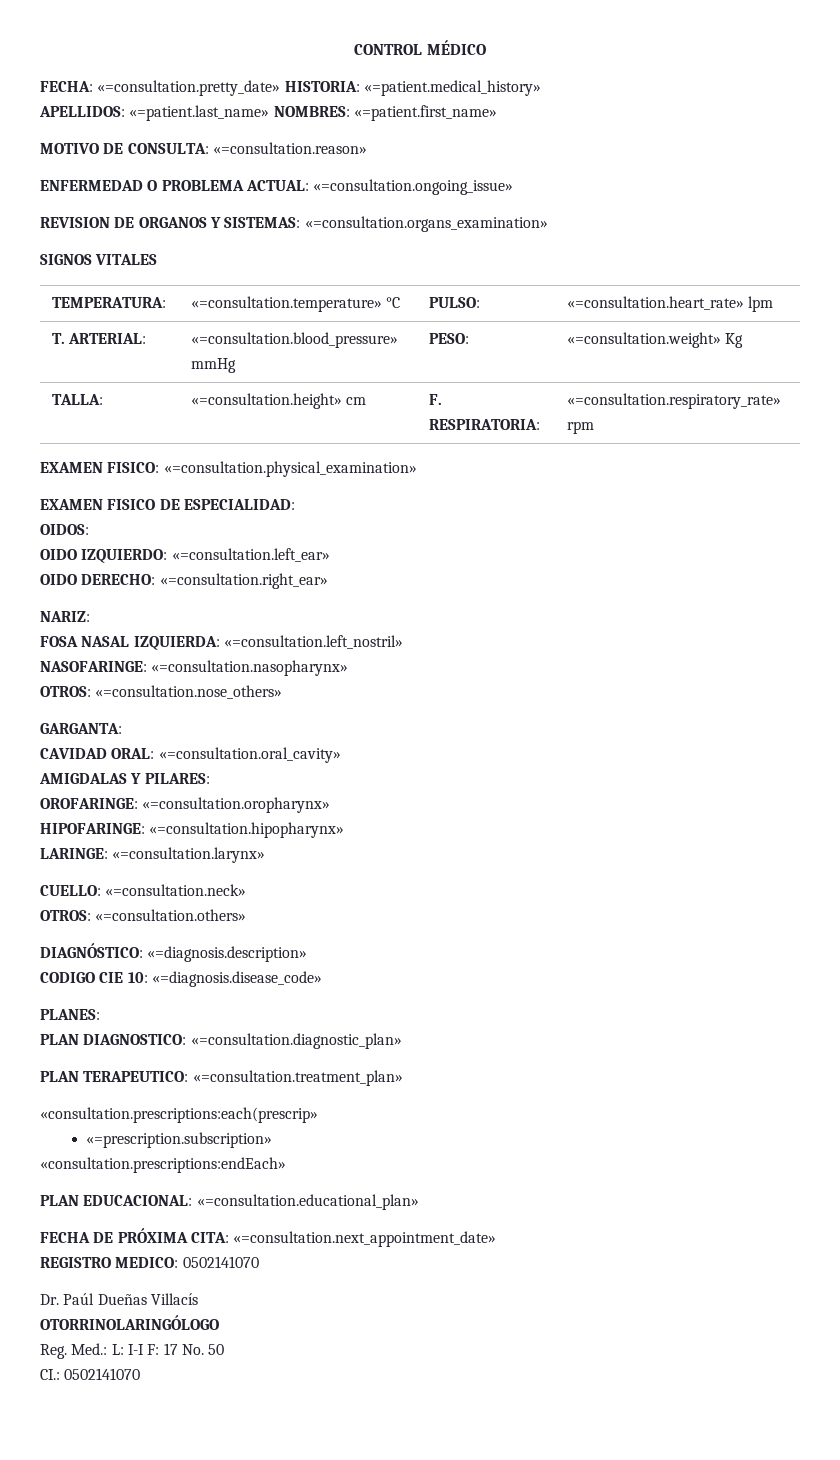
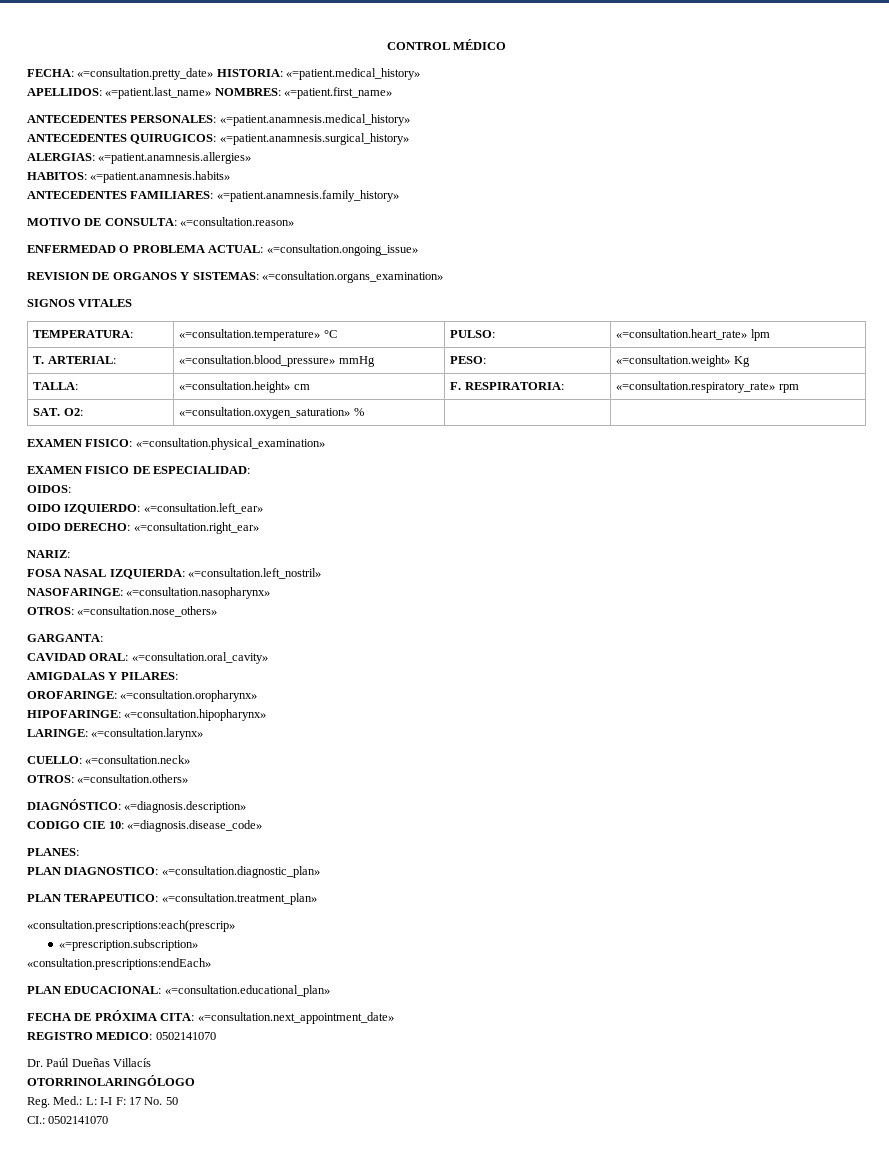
(497, 113) none -> [27,114,410,126] [27,133,409,145] [27,152,252,164] [27,171,231,183] [27,190,399,202] // ANTECEDENTES PERSONALES: «=patient.anamnesis.medical_history» // ANTECEDENTES QUIRUGICOS: «=patient.anamnesis.surgical_history» // ALERGIAS: «=patient.anamnesis.allergies» // HABITOS: «=patient.anamnesis.habits» // ANTECEDENTES FAMILIARES: «=patient.anamnesis.family_history»
(595, 427) none -> [33,408,83,416] [179,407,364,419] // SAT. O2: | «=consultation.oxygen_saturation» % | |

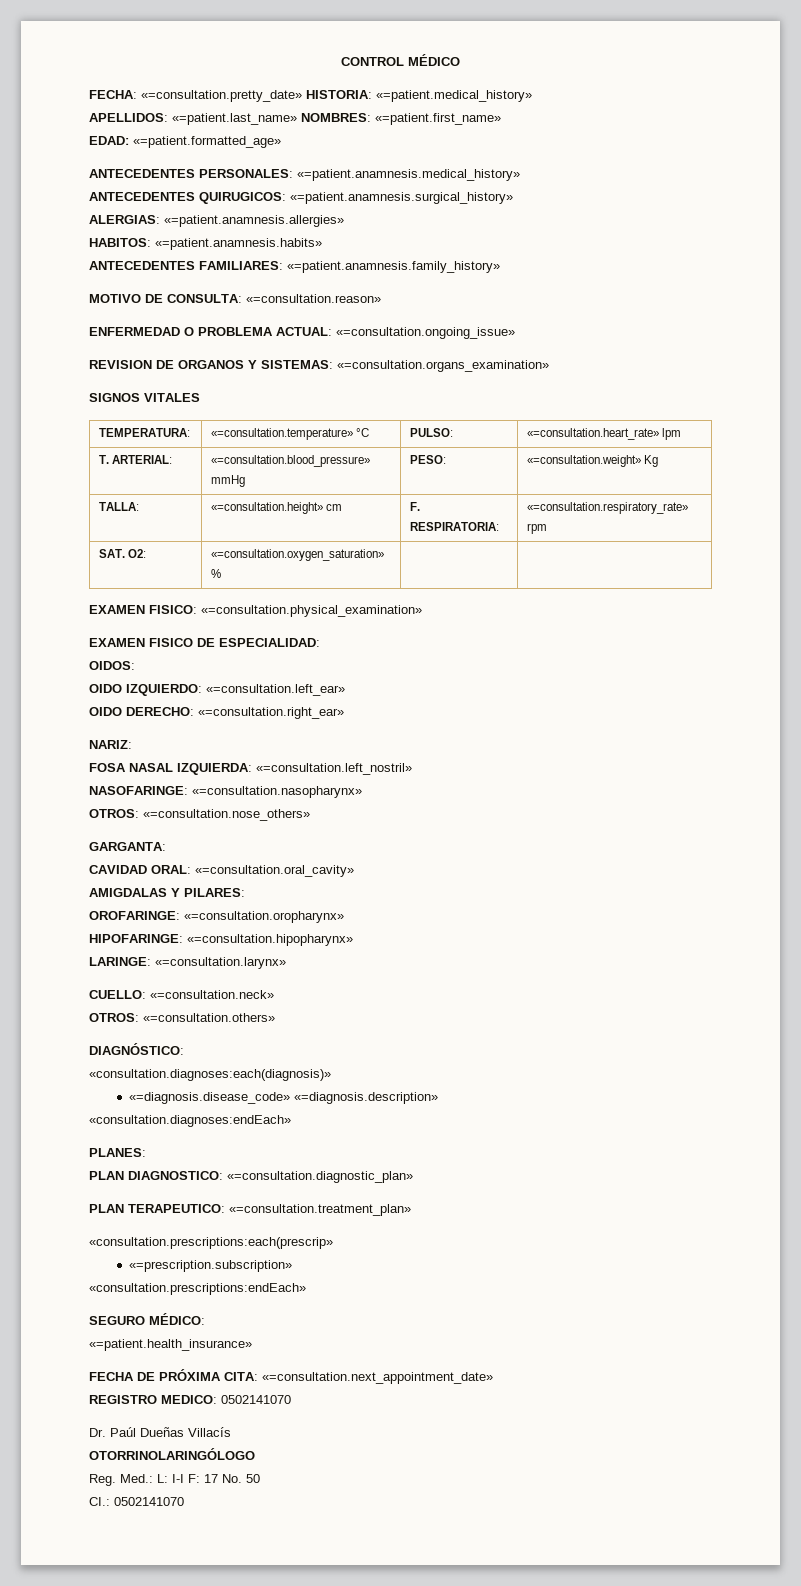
(393, 93) none -> [89,136,281,148] // EDAD: «=patient.formatted_age»
(121, 804) none -> [89,1069,331,1081] [128,1092,290,1104] // «consultation.diagnoses:each(diagnosis)» // «=diagnosis.disease_code»
[27,820,263,832] CODIGO CIE 10: «=diagnosis.disease_code» -> [89,1115,291,1127] «consultation.diagnoses:endEach»
[27,985,330,997] PLAN EDUCACIONAL: «=consultation.educational_plan» -> [89,1313,205,1325] [89,1339,252,1351] SEGURO MÉDICO: // «=patient.health_insurance»

